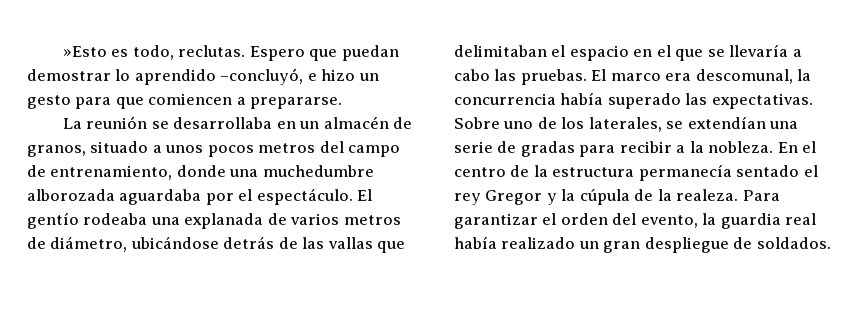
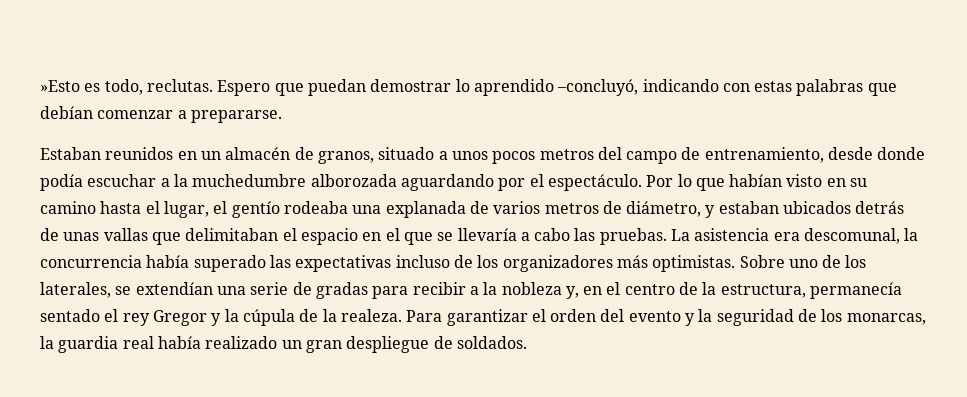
[307,69,379,81] [27,93,343,109] [63,116,273,129] e hizo un gesto para que comiencen a prepararse. // La reunión se desarrollaba -> [642,79,897,96] [40,106,282,123] [40,147,174,160] indicando con estas palabras que debían comenzar a prepararse. // Estaban reunidos
[176,165,259,177] donde una -> [828,147,926,160] [40,174,188,191] desde donde podía escuchar a la
[119,189,202,205] aguardaba -> [400,174,494,191] aguardando
[357,189,373,201] El -> [646,174,868,191] [40,201,228,218] Por lo que habían visto en su camino hasta el lugar, el
[130,236,219,249] ubicándose -> [705,201,852,218] y estaban ubicados
[302,237,325,249] las -> [63,232,100,241] unas
[591,69,661,81] El marco -> [671,228,770,241] La asistencia
[711,93,813,109] expectativas. -> [295,255,736,272] expectativas incluso de los organizadores más optimistas.
[708,141,798,153] nobleza. En -> [501,282,603,299] nobleza y, en
[552,167,635,177] estructura -> [720,284,806,298] estructura,
[640,215,698,228] evento, -> [628,309,926,326] evento y la seguridad de los monarcas,

